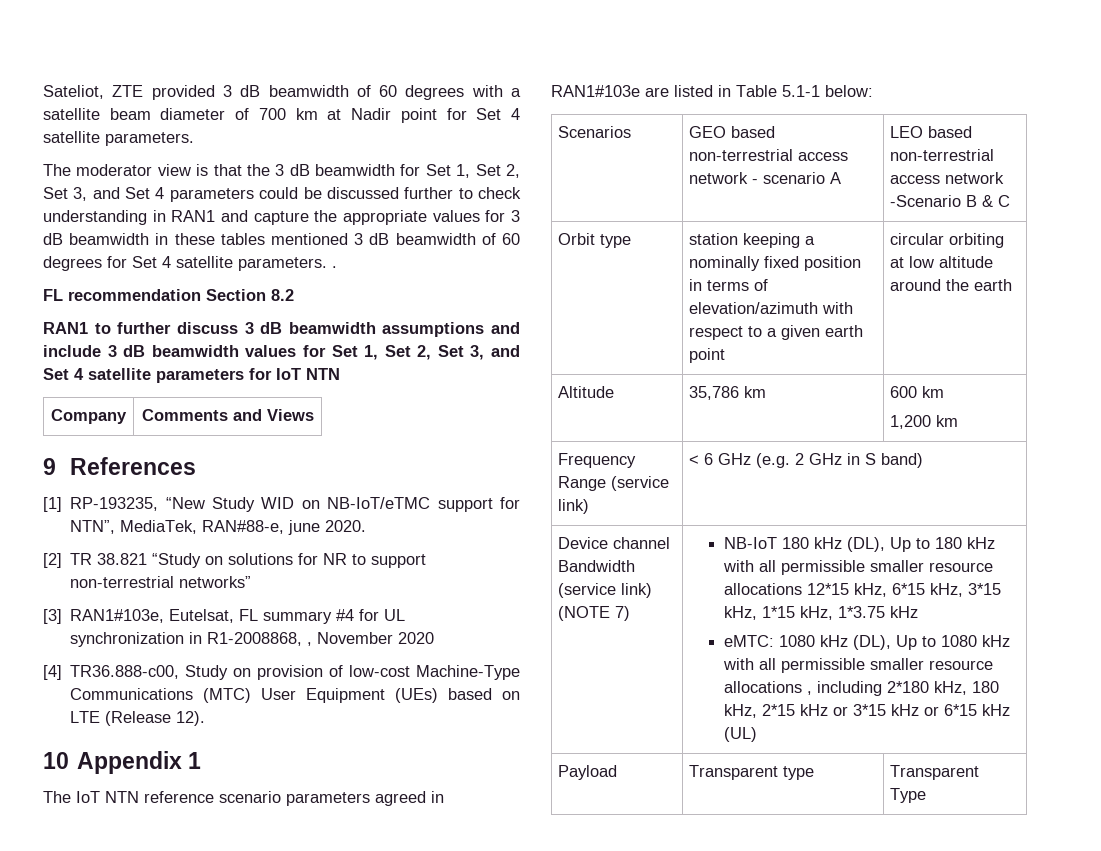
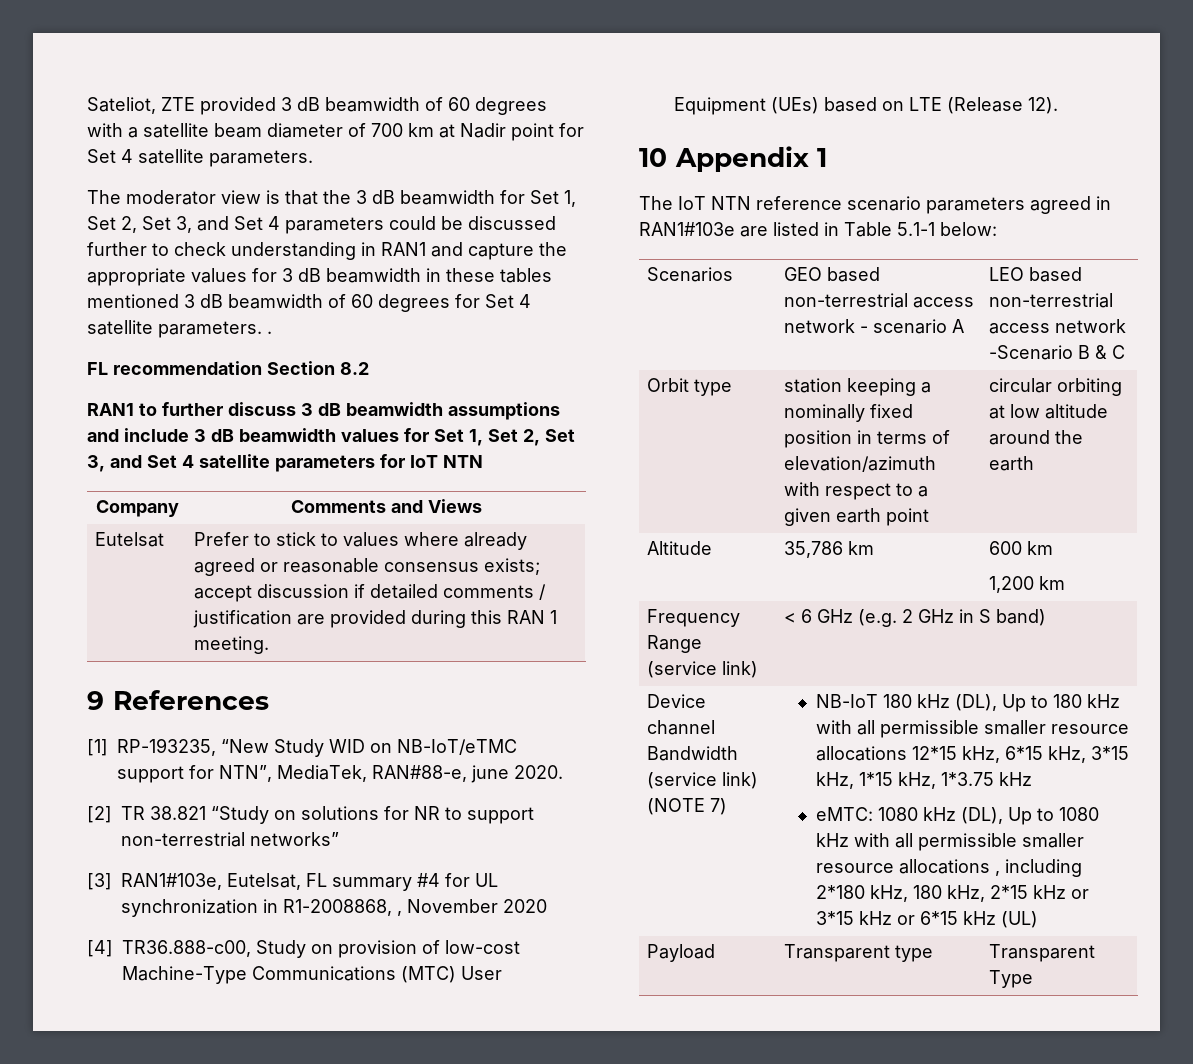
(314, 415) none -> [94,532,164,547] [193,532,527,550] [193,558,540,576] [193,584,546,602] [192,610,557,628] [193,636,269,654] // Eutelsat | Prefer to stick to values where already agreed or reasonable consensus exists; accept discussion if detailed comments / justification are provided during this RAN 1 meeting.

